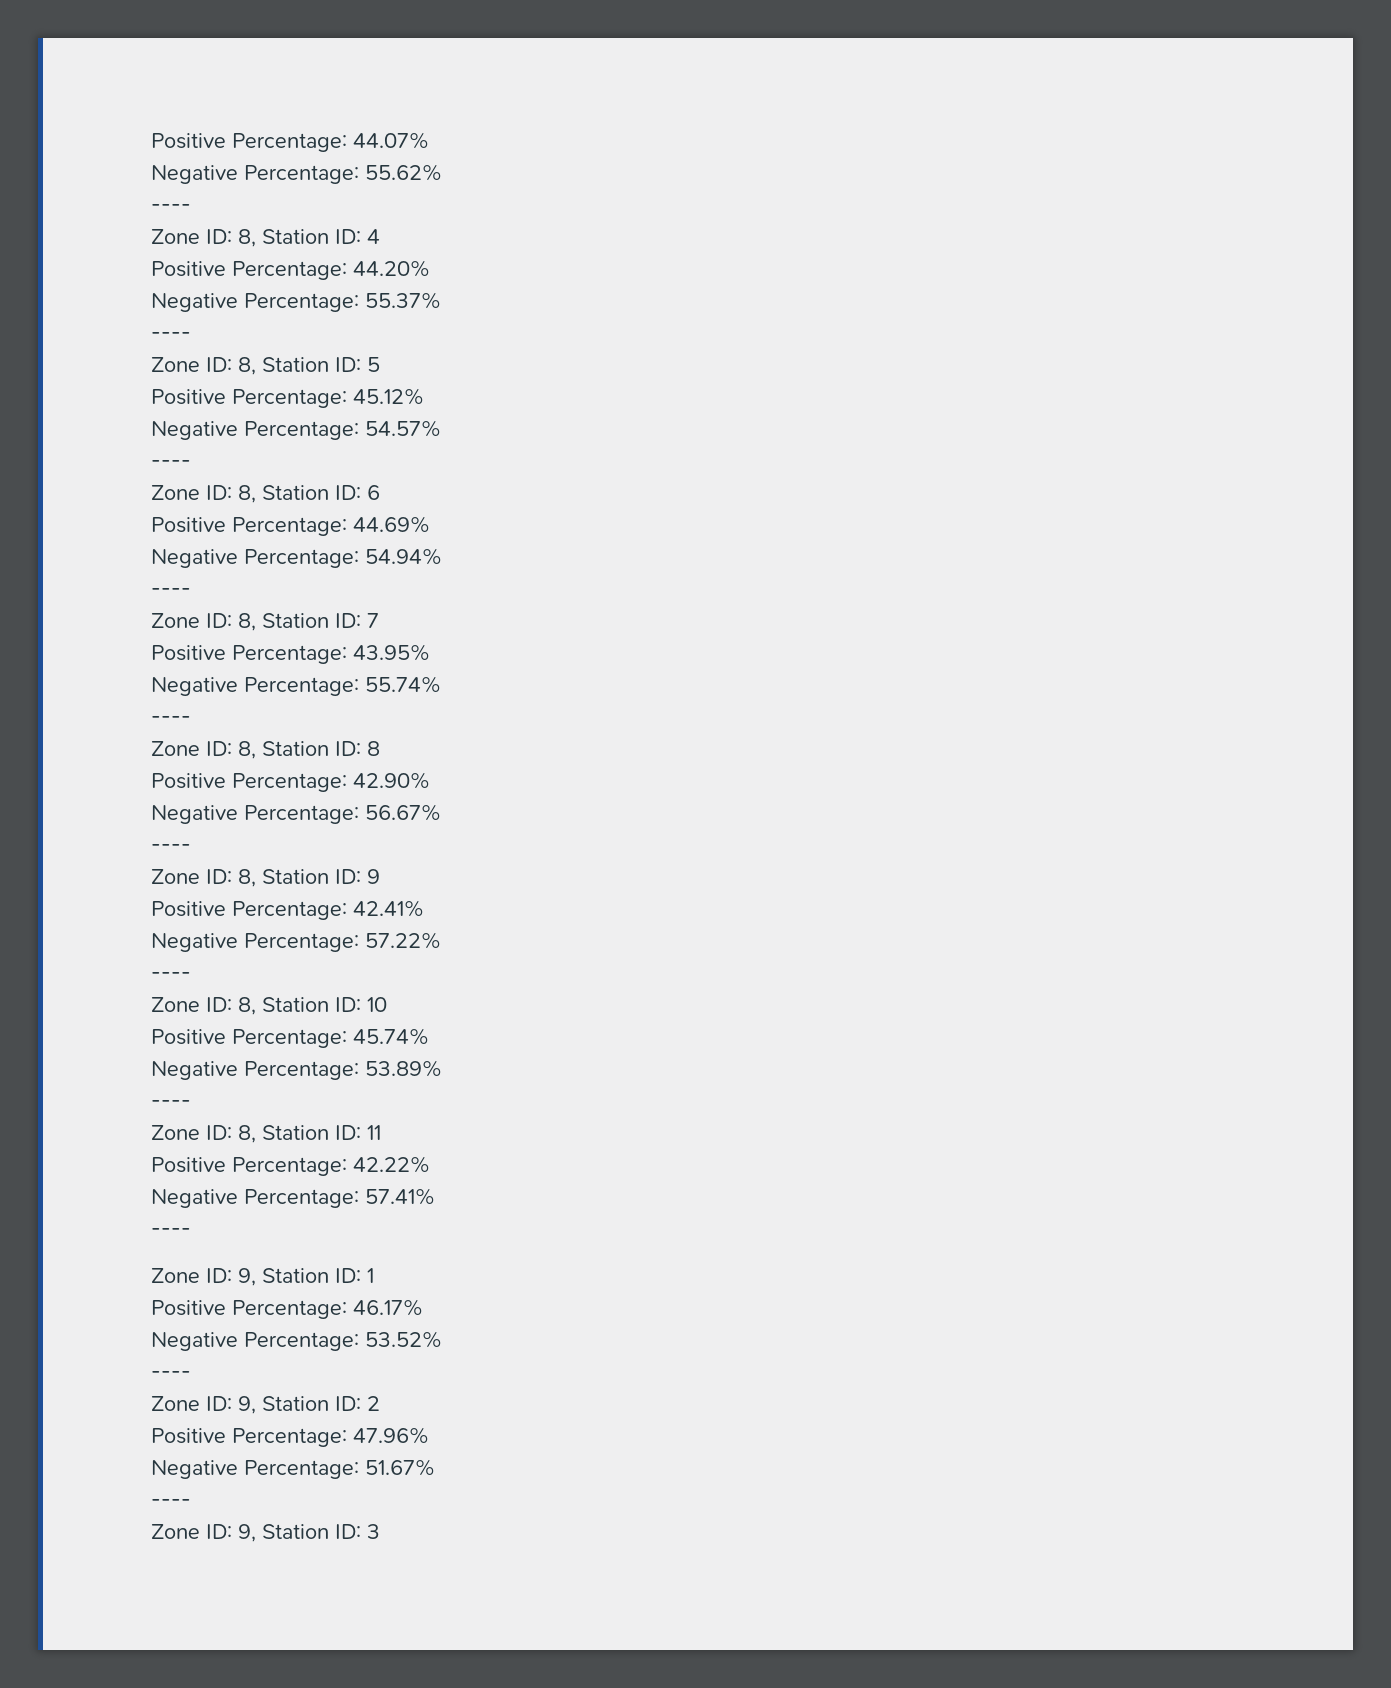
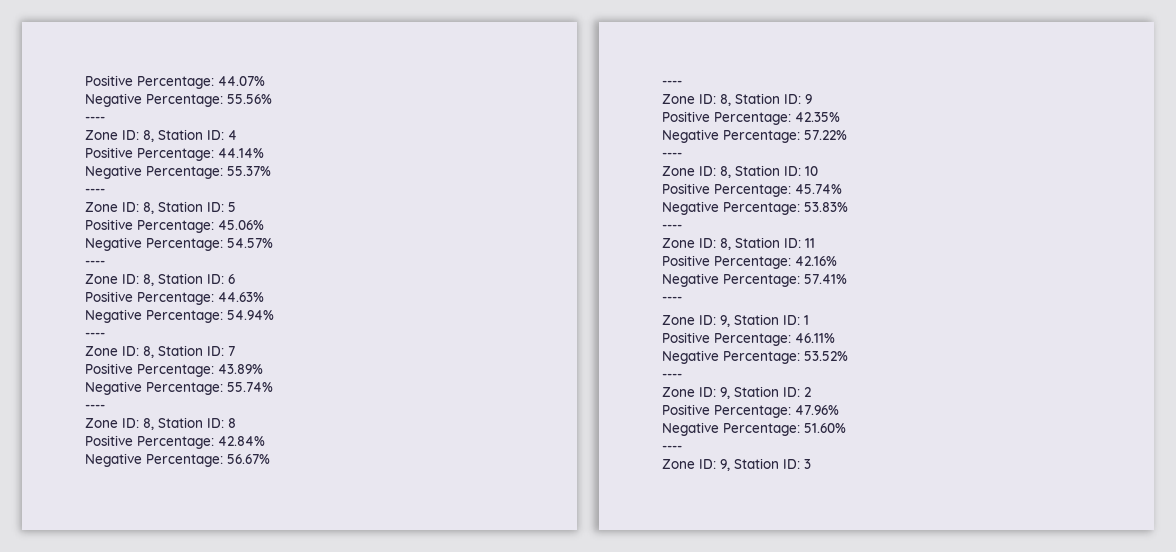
[365,164,442,181] 55.62% -> [227,94,272,104] 55.56%
[353,260,430,277] 44.20% -> [218,148,264,158] 44.14%
[353,388,424,405] 45.12% -> [218,220,264,230] 45.06%
[353,516,430,533] 44.69% -> [218,292,264,302] 44.63%
[353,644,430,661] 43.95% -> [218,364,263,374] 43.89%
[353,772,430,789] 42.90% -> [218,436,265,446] 42.84%
[353,900,424,917] 42.41% -> [795,112,840,122] 42.35%
[365,1060,442,1077] 53.89% -> [804,202,848,212] 53.83%
[353,1156,430,1173] 42.22% -> [795,256,837,266] 42.16%
[353,1299,423,1316] 46.17% -> [795,333,835,343] 46.11%
[365,1459,435,1476] 51.67% -> [804,423,846,433] 51.60%

